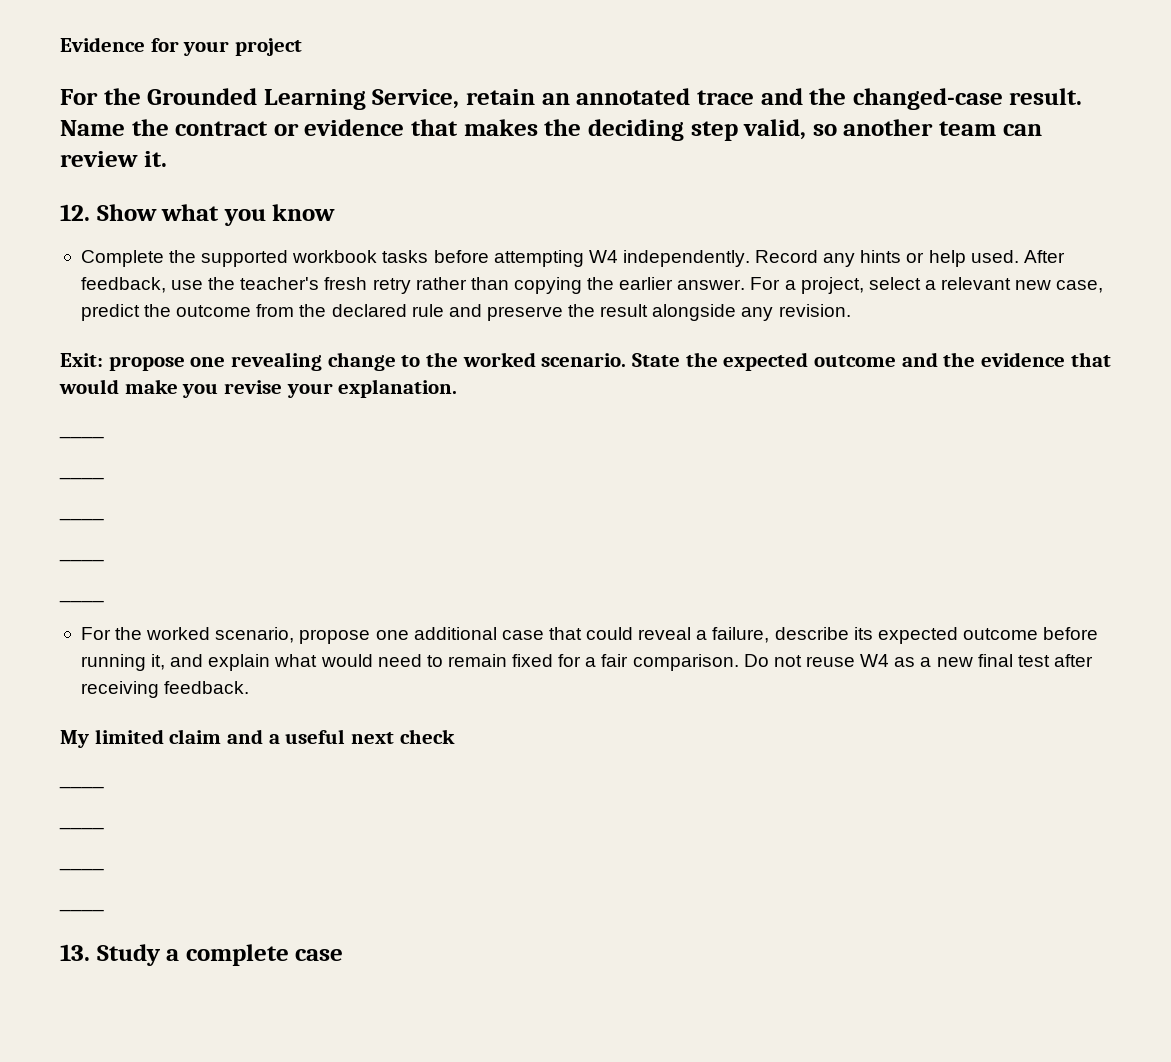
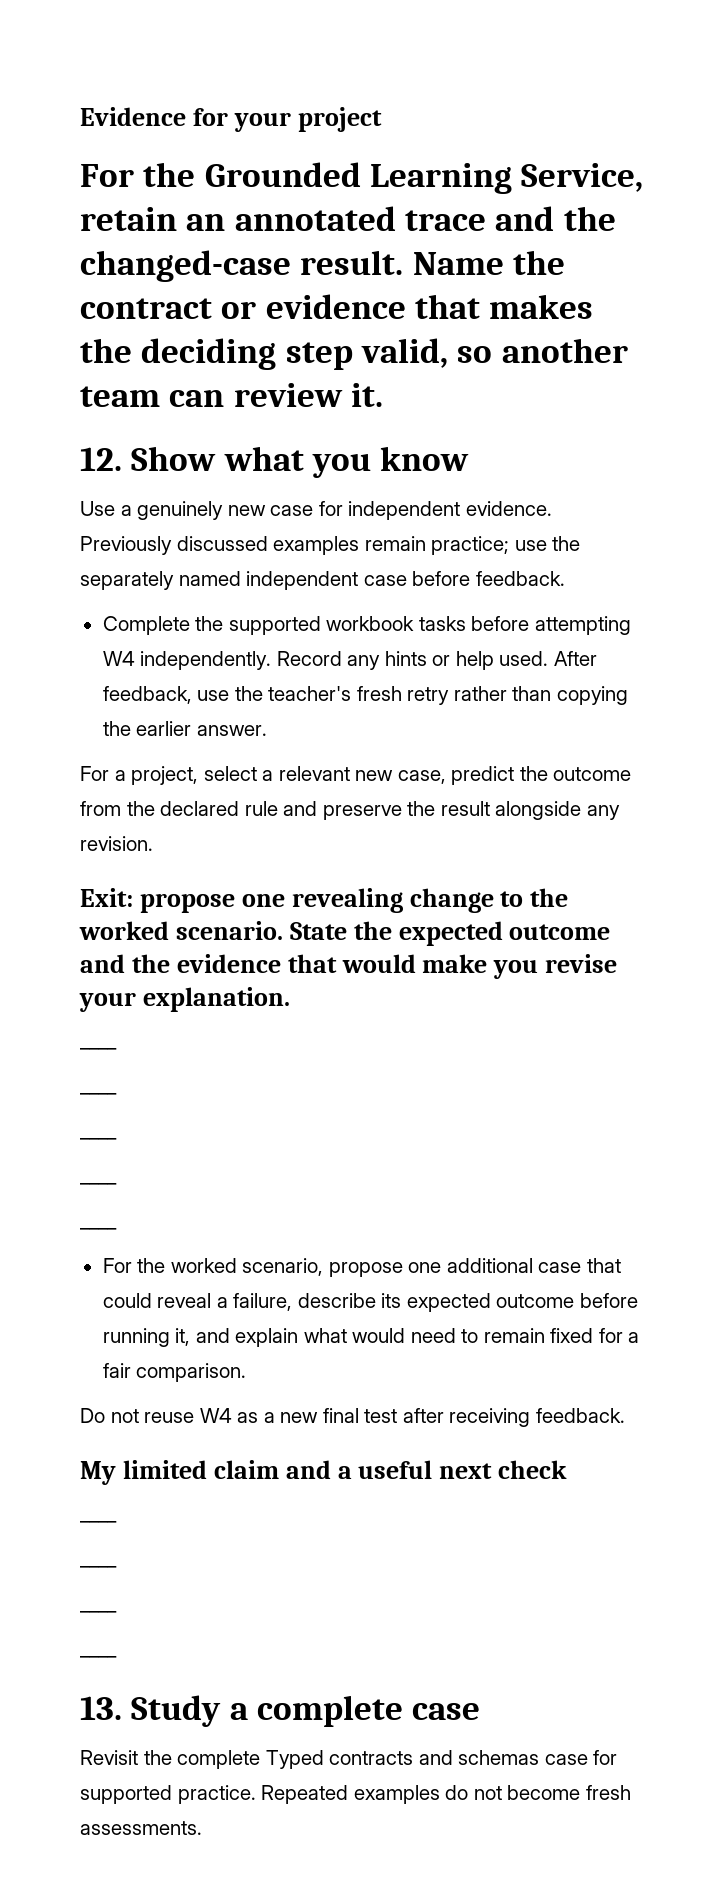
(336, 212) none -> [80,501,552,520] [80,536,581,555] [80,571,565,590] // Use a genuinely new case for independent evidence. Previously discussed examples remain practice; use the separately named independent case before feedback.
(746, 284) none -> (267, 730) //
(739, 662) none -> (247, 1372) //
(344, 955) none -> [80,1750,618,1769] [80,1785,631,1804] [80,1821,202,1835] // Revisit the complete Typed contracts and schemas case for supported practice. Repeated examples do not become fresh assessments.

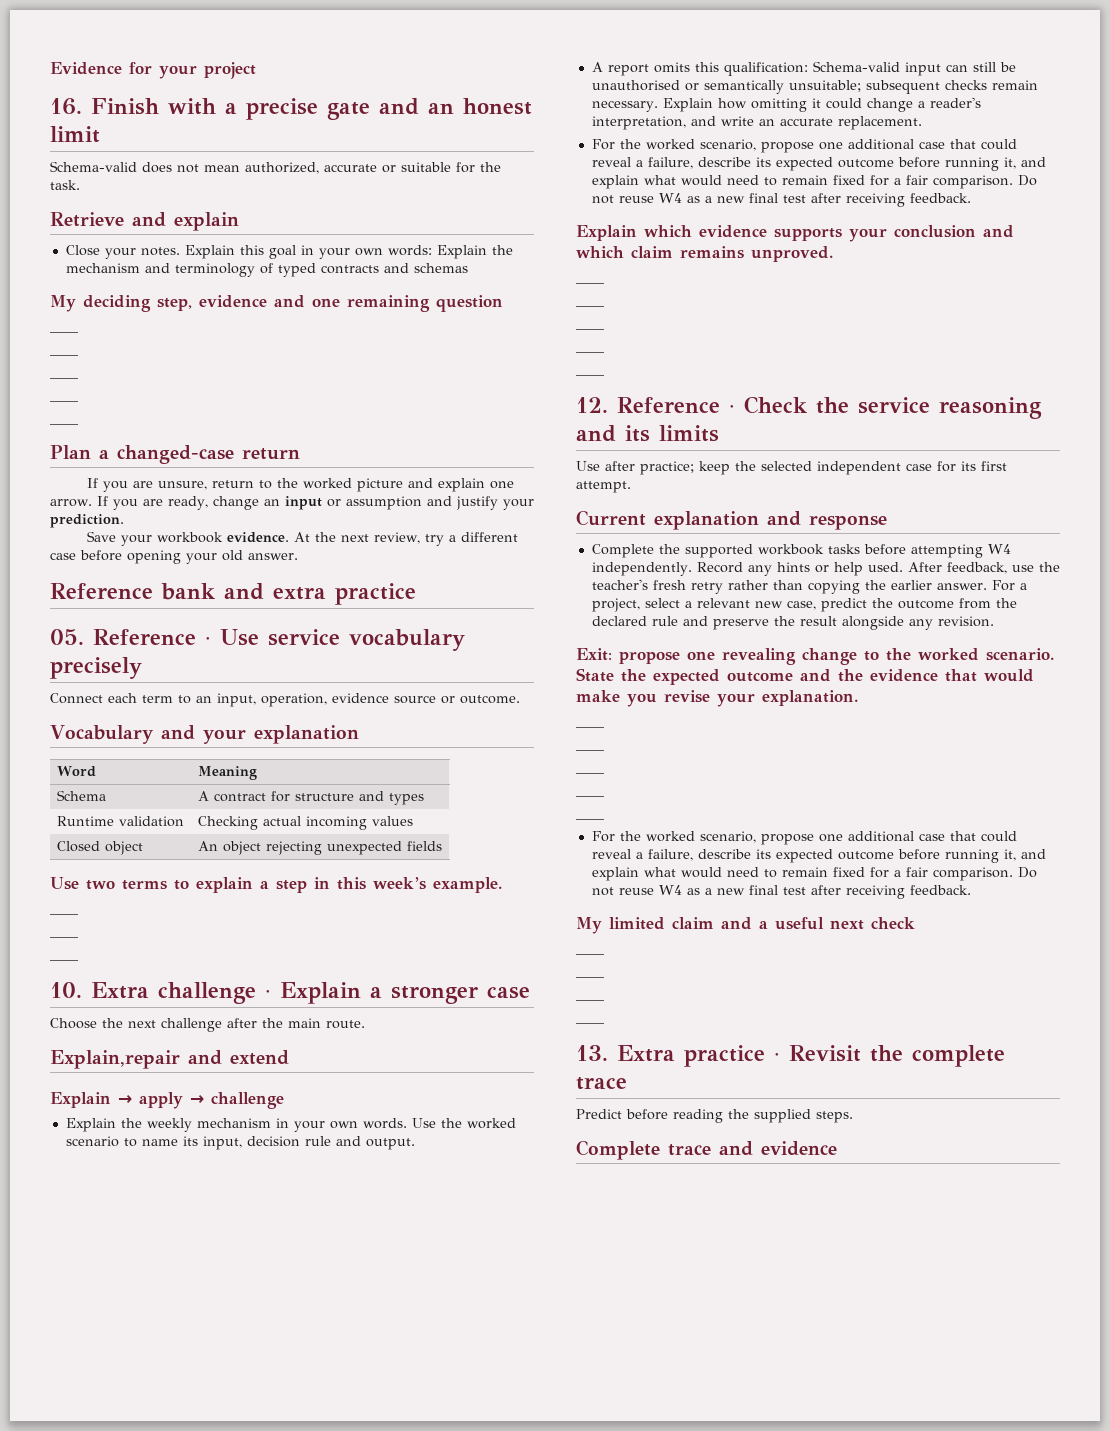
[80,162,644,194] [80,206,616,231] [80,250,565,282] [80,294,594,319] [80,338,628,370] [80,383,383,407] [80,446,470,478] [80,501,552,520] [80,536,581,555] [80,571,565,590] For the Grounded Learning Service, retain an annotated trace and the changed-case result. Name the contract or evidence that makes the deciding step valid, so another team can review it. // 12. Show what you know // Use a genuinely new case for independent evidence. Previously discussed examples remain practice; use the separately named independent case before feedback. -> [50,98,532,120] [50,126,100,143] [50,161,501,174] [50,180,80,190] [50,212,239,231] [65,245,513,259] [65,263,468,277] [50,295,503,312] [50,331,78,333] [50,354,78,356] [50,377,78,379] [50,400,78,402] [50,423,78,425] [50,445,300,464] [87,478,515,492] [50,496,534,510] [50,514,124,528] [87,531,519,546] [50,550,298,564] [50,583,416,605] [50,629,465,651] [50,657,142,679] [50,693,520,707] [50,725,359,744] [56,766,96,777] [197,766,257,780] [56,790,106,801] [197,791,424,805] [56,816,184,827] [197,816,413,830] [56,841,143,855] [197,841,442,855] [50,877,502,893] [50,913,78,915] [50,936,78,938] [50,959,78,961] [50,982,530,1004] [50,1018,365,1032] [50,1050,289,1069] [50,1092,284,1109] [65,1118,516,1132] [65,1136,415,1150] [591,61,1016,76] [591,80,1038,94] [591,97,981,112] [591,116,922,130] [591,139,1017,153] [591,157,1046,171] [591,175,1037,189] [591,193,971,207] [576,225,1014,242] [576,246,833,262] [576,282,604,284] [576,305,604,307] [576,328,604,330] [576,351,604,353] [576,374,604,376] [576,396,1042,419] [576,425,719,442] [576,461,1007,475] [576,481,631,493] [576,510,887,530] 16. Finish with a precise gate and an honest limit // Schema-valid does not mean authorized, accurate or suitable for the task. // Retrieve and explain // Close your notes. Explain this goal in your own words: Explain the mechanism and terminology of typed contracts and schemas // My deciding step, evidence and one remaining question // ____ // ____ // ____ // ____ // ____ // Plan a changed-case return // If you are unsure, return to the worked picture and explain one arrow. If you are ready, change an input or assumption and justify your prediction. // Save your workbook evidence. At the next review, try a different case before opening your old answer. // Reference bank and extra practice // 05. Reference · Use service vocabulary precisely // Connect each term to an input, operation, evidence source or outcome. // Vocabulary and your explanation // Word | Meaning // Schema | A contract for structure and types // Runtime validation | Checking actual incoming values // Closed object | An object rejecting unexpected fields // Use two terms to explain a step in this week’s example. // ____ // ____ // ____ // 10. Extra challenge · Explain a stronger case // Choose the next challenge after the main route. // Explain,repair and extend // Explain → apply → challenge // Explain the weekly mechanism in your own words. Use the worked scenario to name its input, decision rule and output. // A report omits this qualification: Schema-valid input can still be unauthorised or semantically unsuitable; subsequent checks remain necessary. Explain how omitting it could change a reader's interpretation, and write an accurate replacement. // For the worked scenario, propose one additional case that could reveal a failure, describe its expected outcome before running it, and explain what would need to remain fixed for a fair comparison. Do not reuse W4 as a new final test after receiving feedback. // Explain which evidence supports your conclusion and which claim remains unproved. // ____ // ____ // ____ // ____ // ____ // 12. Reference · Check the service reasoning and its limits // Use after practice; keep the selected independent case for its first attempt. // Current explanation and response
(267, 730) // -> (987, 586) none
(247, 1372) // -> (1013, 874) none
[131,1695,481,1727] [80,1750,618,1769] [80,1785,631,1804] [80,1821,202,1835] Study a complete case // Revisit the complete Typed contracts and schemas case for supported practice. Repeated examples do not become fresh assessments. -> [617,1045,1005,1067] [576,1077,627,1090] [576,1109,853,1123] [576,1140,837,1160] Extra practice · Revisit the complete trace // Predict before reading the supplied steps. // Complete trace and evidence

